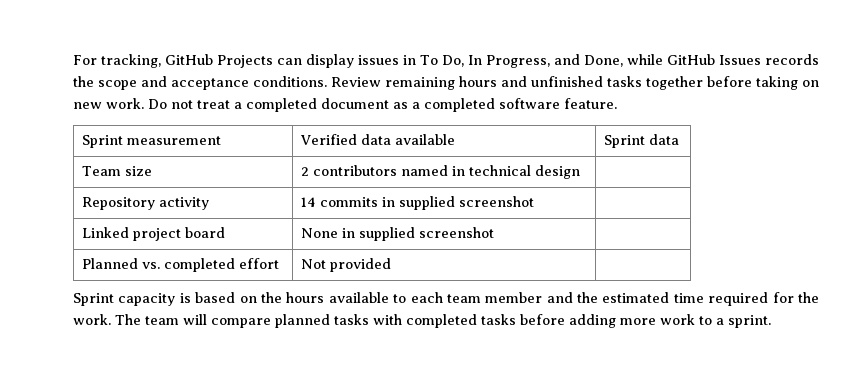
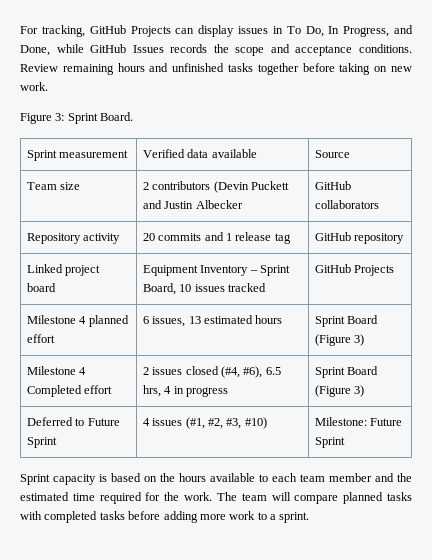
[148,98,617,112] Do not treat a completed document as a completed software feature. -> [20,112,134,124] // Figure 3: Sprint Board.
[603,134,679,148] Sprint data -> [314,150,350,158] Source
[400,165,580,179] [81,197,209,210] [300,196,534,210] [81,227,225,241] [300,227,494,241] [81,258,279,272] [300,258,391,272] named in technical design | // Repository activity | 14 commits in supplied screenshot | // Linked project board | None in supplied screenshot | // Planned vs. completed effort | Not provided | -> [213,181,290,193] [142,200,243,209] [314,181,351,190] [314,200,379,209] [26,233,121,244] [142,232,291,244] [314,232,405,244] [26,264,101,276] [26,283,56,292] [142,265,291,276] [142,283,267,295] [314,264,395,276] [26,315,129,327] [26,334,55,343] [142,315,283,327] [314,315,379,327] [314,334,365,346] [26,366,87,375] [26,385,113,397] [142,366,281,378] [142,385,229,397] [314,366,379,378] [314,385,365,397] [26,417,120,426] [26,437,57,448] [142,417,267,429] [314,417,403,426] [314,437,345,448] (Devin Puckett and Justin Albecker | GitHub collaborators // Repository activity | 20 commits and 1 release tag | GitHub repository // Linked project board | Equipment Inventory – Sprint Board, 10 issues tracked | GitHub Projects // Milestone 4 planned effort | 6 issues, 13 estimated hours | Sprint Board (Figure 3) // Milestone 4 Completed effort | 2 issues closed (#4, #6), 6.5 hrs, 4 in progress | Sprint Board (Figure 3) // Deferred to Future Sprint | 4 issues (#1, #2, #3, #10) | Milestone: Future Sprint

